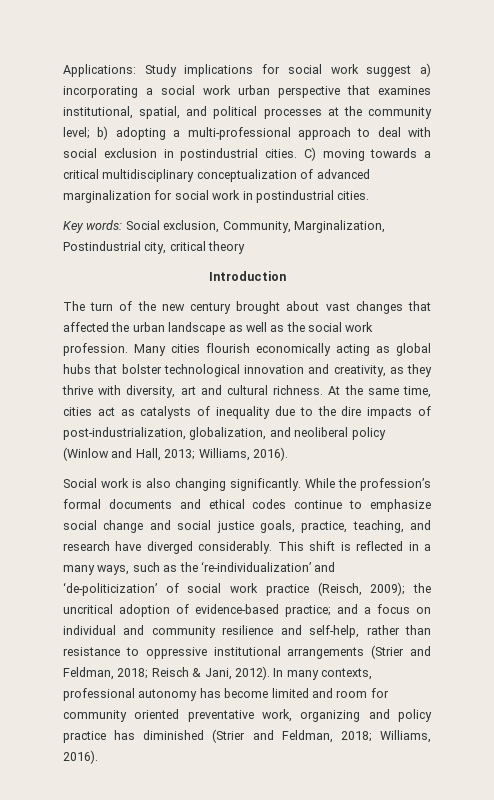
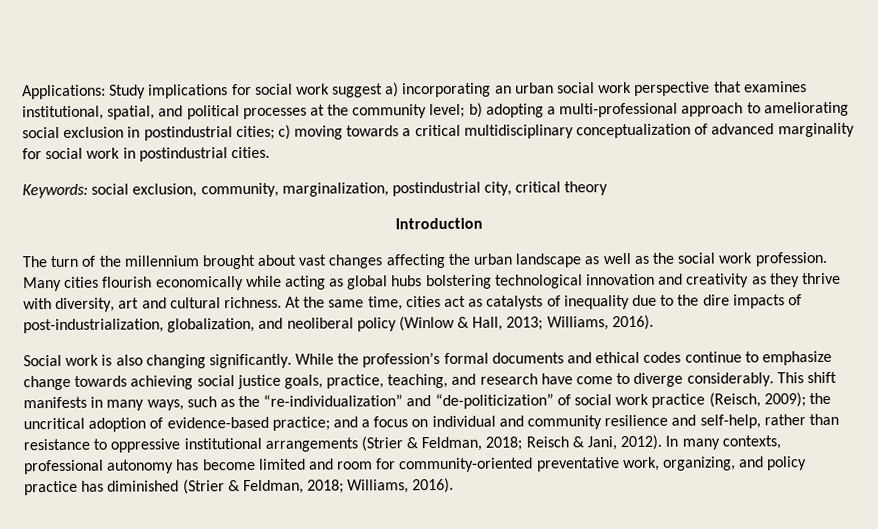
[146,85,270,95] a social work urban -> [494,81,633,94] an urban social work
[377,127,431,137] deal with -> [763,101,849,117] ameliorating
[265,147,316,161] cities. C) -> [235,124,291,141] cities; c)
[63,190,151,203] marginalization -> [777,122,855,138] marginality
[63,220,385,233] [63,241,141,251] Key words: Social exclusion, Community, Marginalization, Postindustrial -> [22,181,481,199] Keywords: social exclusion, community, marginalization, postindustrial
[161,302,231,314] new century -> [123,255,200,267] millennium
[407,301,431,311] [63,322,109,332] that affected -> [385,253,446,269] affecting
(331, 349) none -> [245,275,282,288] while
[94,364,162,374] that bolster -> [425,274,492,290] bolstering
[333,365,386,377] creativity, -> [686,273,750,288] creativity
[111,448,133,458] and -> [457,316,470,328] &
[63,520,171,533] social change and -> [23,375,194,391] change towards achieving
[146,541,432,554] diverged considerably. This shift is reflected in a -> [576,371,837,387] [23,396,104,409] come to diverge considerably. This shift manifests in
[200,561,336,572] [63,582,157,596] ‘re-individualization’ and ‘de-politicization’ -> [263,393,554,410] “re-individualization” and “de-politicization”
[410,646,431,656] and -> [406,437,419,449] &
[63,709,180,722] community oriented -> [399,457,534,473] community-oriented
[300,710,361,722] organizing -> [663,456,737,471] organizing,
[252,730,274,740] and -> [227,480,240,492] &

